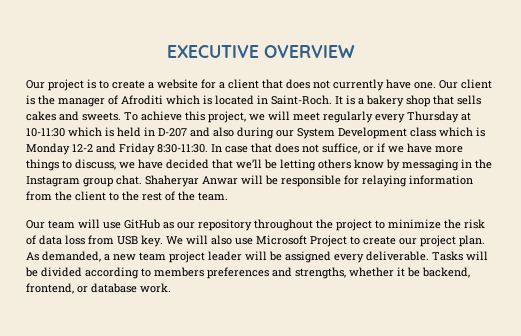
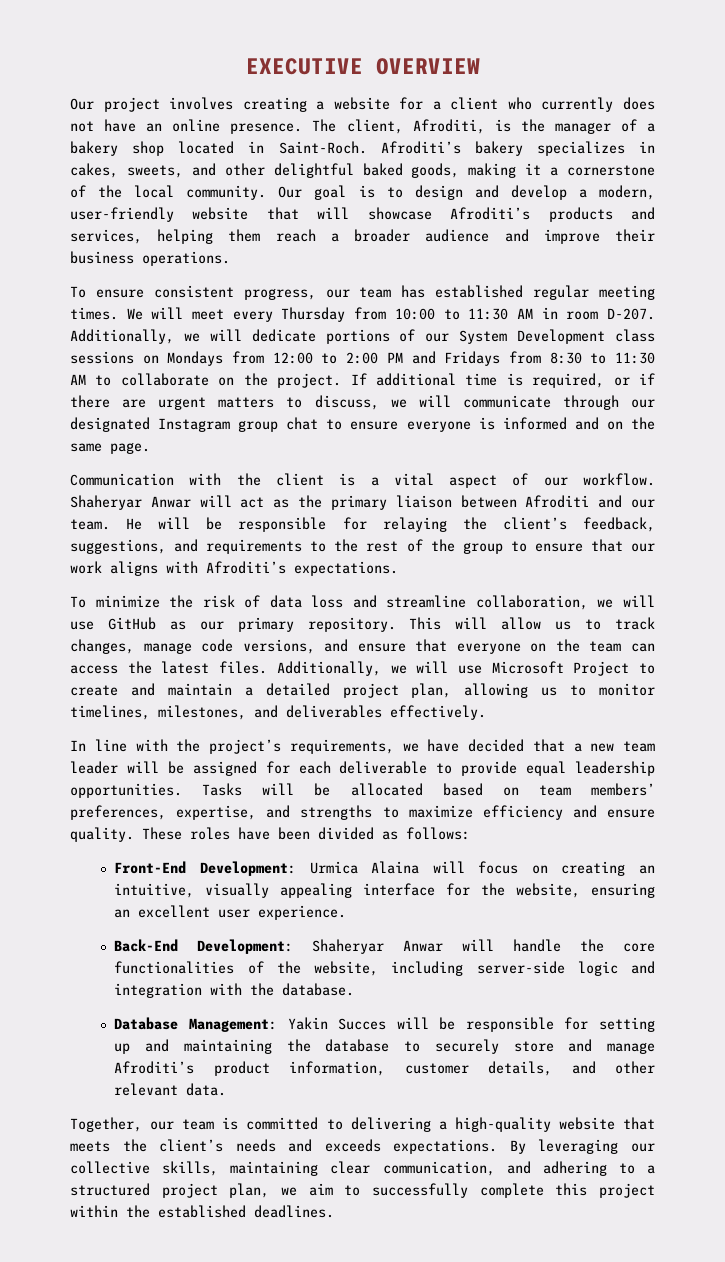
[87,79,145,89] is to create -> [169,97,307,112] involves creating
[262,79,492,91] [26,95,481,107] [26,111,471,123] [26,127,485,139] [26,143,463,155] [26,159,492,171] [26,175,473,187] [26,191,106,201] that does not currently have one. Our client is the manager of Afroditi which is located in Saint-Roch. It is a bakery shop that sells cakes and sweets. To achieve this project, we will meet regularly every Thursday at 10-11:30 which is held in D-207 and also during our System Development class which is Monday 12-2 and Friday 8:30-11:30. In case that does not suffice, or if we have more things to discuss, we have decided that we’ll be letting others know by messaging in the Instagram group chat. Shaheryar Anwar will be responsible for relaying information from the client -> [507,97,655,112] [70,119,655,134] [70,141,655,156] [70,163,655,178] [70,185,655,200] [70,207,656,222] [70,229,655,244] [70,251,230,266] [70,285,656,300] [70,307,655,322] [70,329,656,344] [70,351,655,366] [70,373,655,388] [70,395,656,410] [70,417,655,432] [70,442,150,454] [70,473,656,488] [70,495,655,510] [70,517,655,532] [70,539,303,554] who currently does not have an online presence. The client, Afroditi, is the manager of a bakery shop located in Saint-Roch. Afroditi’s bakery specializes in cakes, sweets, and other delightful baked goods, making it a cornerstone of the local community. Our goal is to design and develop a modern, user-friendly website that will showcase Afroditi’s products and services, helping them reach a broader audience and improve their business operations. // To ensure consistent progress, our team has established regular meeting times. We will meet every Thursday from 10:00 to 11:30 AM in room D-207. Additionally, we will dedicate portions of our System Development class sessions on Mondays from 12:00 to 2:00 PM and Fridays from 8:30 to 11:30 AM to collaborate on the project. If additional time is required, or if there are urgent matters to discuss, we will communicate through our designated Instagram group chat to ensure everyone is informed and on the same page. // Communication with the client is a vital aspect of our workflow. Shaheryar Anwar will act as the primary liaison between Afroditi and our team. He will be responsible for relaying the client’s feedback, suggestions, and requirements
[198,192,228,201] [26,219,385,231] team. // Our team will use GitHub as our repository throughout the project to -> [462,539,655,554] [70,561,398,576] [70,596,86,608] group to ensure that our work aligns with Afroditi’s expectations. // To
[88,235,232,247] from USB key. We will also -> [352,595,655,610] [70,617,655,632] [70,639,655,654] [70,661,449,676] and streamline collaboration, we will use GitHub as our primary repository. This will allow us to track changes, manage code versions, and ensure that everyone on the team can access the latest files. Additionally, we will
[399,235,485,247] [26,251,101,262] our project plan. As demanded, -> [130,683,655,698] [70,705,486,720] [70,739,565,754] and maintain a detailed project plan, allowing us to monitor timelines, milestones, and deliverables effectively. // In line with the project’s requirements, we have decided that
[169,251,205,263] project -> (655, 746) none
[334,251,488,263] [25,267,470,279] [26,283,171,294] every deliverable. Tasks will be divided according to members preferences and strengths, whether it be backend, frontend, or database work. -> [265,761,655,776] [70,783,655,798] [70,805,655,820] [70,827,470,842] [114,861,656,876] [114,883,655,898] [114,905,347,920] [114,939,656,954] [114,961,655,976] [114,983,355,998] [114,1017,656,1032] [114,1039,655,1054] [114,1061,656,1076] [114,1083,227,1096] [70,1117,656,1132] [70,1139,655,1154] [70,1161,655,1176] [70,1183,655,1198] [70,1205,334,1218] for each deliverable to provide equal leadership opportunities. Tasks will be allocated based on team members’ preferences, expertise, and strengths to maximize efficiency and ensure quality. These roles have been divided as follows: // Front-End Development: Urmica Alaina will focus on creating an intuitive, visually appealing interface for the website, ensuring an excellent user experience. // Back-End Development: Shaheryar Anwar will handle the core functionalities of the website, including server-side logic and integration with the database. // Database Management: Yakin Succes will be responsible for setting up and maintaining the database to securely store and manage Afroditi’s product information, customer details, and other relevant data. // Together, our team is committed to delivering a high-quality website that meets the client’s needs and exceeds expectations. By leveraging our collective skills, maintaining clear communication, and adhering to a structured project plan, we aim to successfully complete this project within the established deadlines.

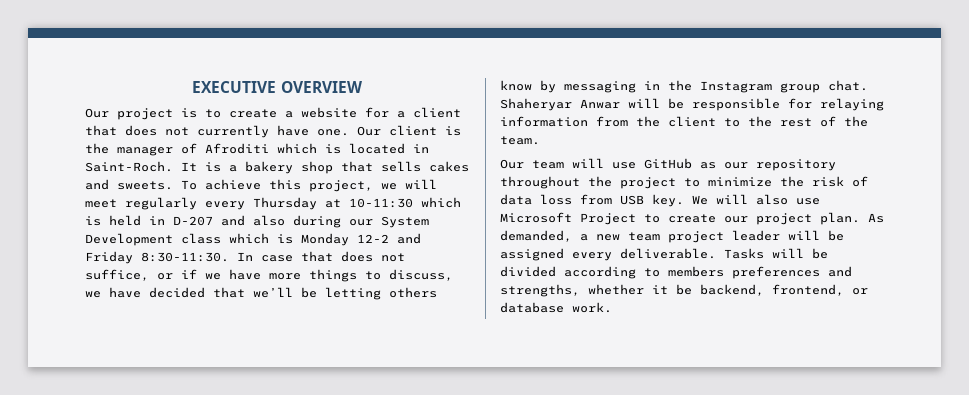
[169,97,307,112] involves creating -> [181,108,277,118] is to create
[507,97,655,112] [70,119,655,134] [70,141,655,156] [70,163,655,178] [70,185,655,200] [70,207,656,222] [70,229,655,244] [70,251,230,266] [70,285,656,300] [70,307,143,320] who currently does not have an online presence. The client, Afroditi, is the manager of a bakery shop located in Saint-Roch. Afroditi’s bakery specializes in cakes, sweets, and other delightful baked goods, making it a cornerstone of the local community. Our goal is to design and develop a modern, user-friendly website that will showcase Afroditi’s products and services, helping them reach a broader audience and improve their business operations. // To ensure consistent progress, our team has established regular meeting times. We -> [85,125,461,138] [85,143,429,156] [85,161,469,174] [85,179,397,192] that does not currently have one. Our client is the manager of Afroditi which is located in Saint-Roch. It is a bakery shop that sells cakes and sweets. To achieve this project, we
(225, 314) none -> [125,197,197,210] regularly
[354,307,655,320] [70,329,656,344] [70,351,655,366] [70,373,655,388] [70,395,656,410] [70,417,655,432] [70,442,150,454] [70,473,656,488] [70,495,655,510] [70,517,655,532] [70,539,303,554] from 10:00 to 11:30 AM in room D-207. Additionally, we will dedicate portions of our System Development class sessions on Mondays from 12:00 to 2:00 PM and Fridays from 8:30 to 11:30 AM to collaborate on the project. If additional time is required, or if there are urgent matters to discuss, we will communicate through our designated Instagram group chat to ensure everyone is informed and on the same page. // Communication with the client is a vital aspect of our workflow. Shaheryar Anwar will act as the primary liaison between Afroditi and our team. He will be responsible for relaying the client’s feedback, suggestions, and requirements -> [325,197,461,208] [85,215,429,228] [85,233,421,246] [85,251,405,264] [85,269,453,282] [85,287,437,300] [500,80,868,93] [500,98,884,111] [500,116,716,127] at 10-11:30 which is held in D-207 and also during our System Development class which is Monday 12-2 and Friday 8:30-11:30. In case that does not suffice, or if we have more things to discuss, we have decided that we’ll be letting others know by messaging in the Instagram group chat. Shaheryar Anwar will be responsible for relaying information from the client
[462,539,655,554] [70,561,398,576] [70,596,86,608] group to ensure that our work aligns with Afroditi’s expectations. // To -> [500,136,540,145] [500,158,836,171] [500,176,700,189] team. // Our team will use GitHub as our repository throughout the project to
[352,595,655,610] [70,617,655,632] [70,639,655,654] [70,661,449,676] and streamline collaboration, we will use GitHub as our primary repository. This will allow us to track changes, manage code versions, and ensure that everyone on the team can access the latest files. Additionally, we will -> [580,194,788,207] from USB key. We will also
[130,683,655,698] [70,705,486,720] [70,739,565,754] and maintain a detailed project plan, allowing us to monitor timelines, milestones, and deliverables effectively. // In line with the project’s requirements, we have decided that -> [724,212,884,225] [500,230,572,242] our project plan. As demanded,
(655, 746) none -> [668,231,724,243] project
[265,761,655,776] [70,783,655,798] [70,805,655,820] [70,827,470,842] [114,861,656,876] [114,883,655,898] [114,905,347,920] [114,939,656,954] [114,961,655,976] [114,983,355,998] [114,1017,656,1032] [114,1039,655,1054] [114,1061,656,1076] [114,1083,227,1096] [70,1117,656,1132] [70,1139,655,1154] [70,1161,655,1176] [70,1183,655,1198] [70,1205,334,1218] for each deliverable to provide equal leadership opportunities. Tasks will be allocated based on team members’ preferences, expertise, and strengths to maximize efficiency and ensure quality. These roles have been divided as follows: // Front-End Development: Urmica Alaina will focus on creating an intuitive, visually appealing interface for the website, ensuring an excellent user experience. // Back-End Development: Shaheryar Anwar will handle the core functionalities of the website, including server-side logic and integration with the database. // Database Management: Yakin Succes will be responsible for setting up and maintaining the database to securely store and manage Afroditi’s product information, customer details, and other relevant data. // Together, our team is committed to delivering a high-quality website that meets the client’s needs and exceeds expectations. By leveraging our collective skills, maintaining clear communication, and adhering to a structured project plan, we aim to successfully complete this project within the established deadlines. -> [572,248,828,261] [500,266,852,279] [500,284,868,297] [500,302,612,313] every deliverable. Tasks will be divided according to members preferences and strengths, whether it be backend, frontend, or database work.

